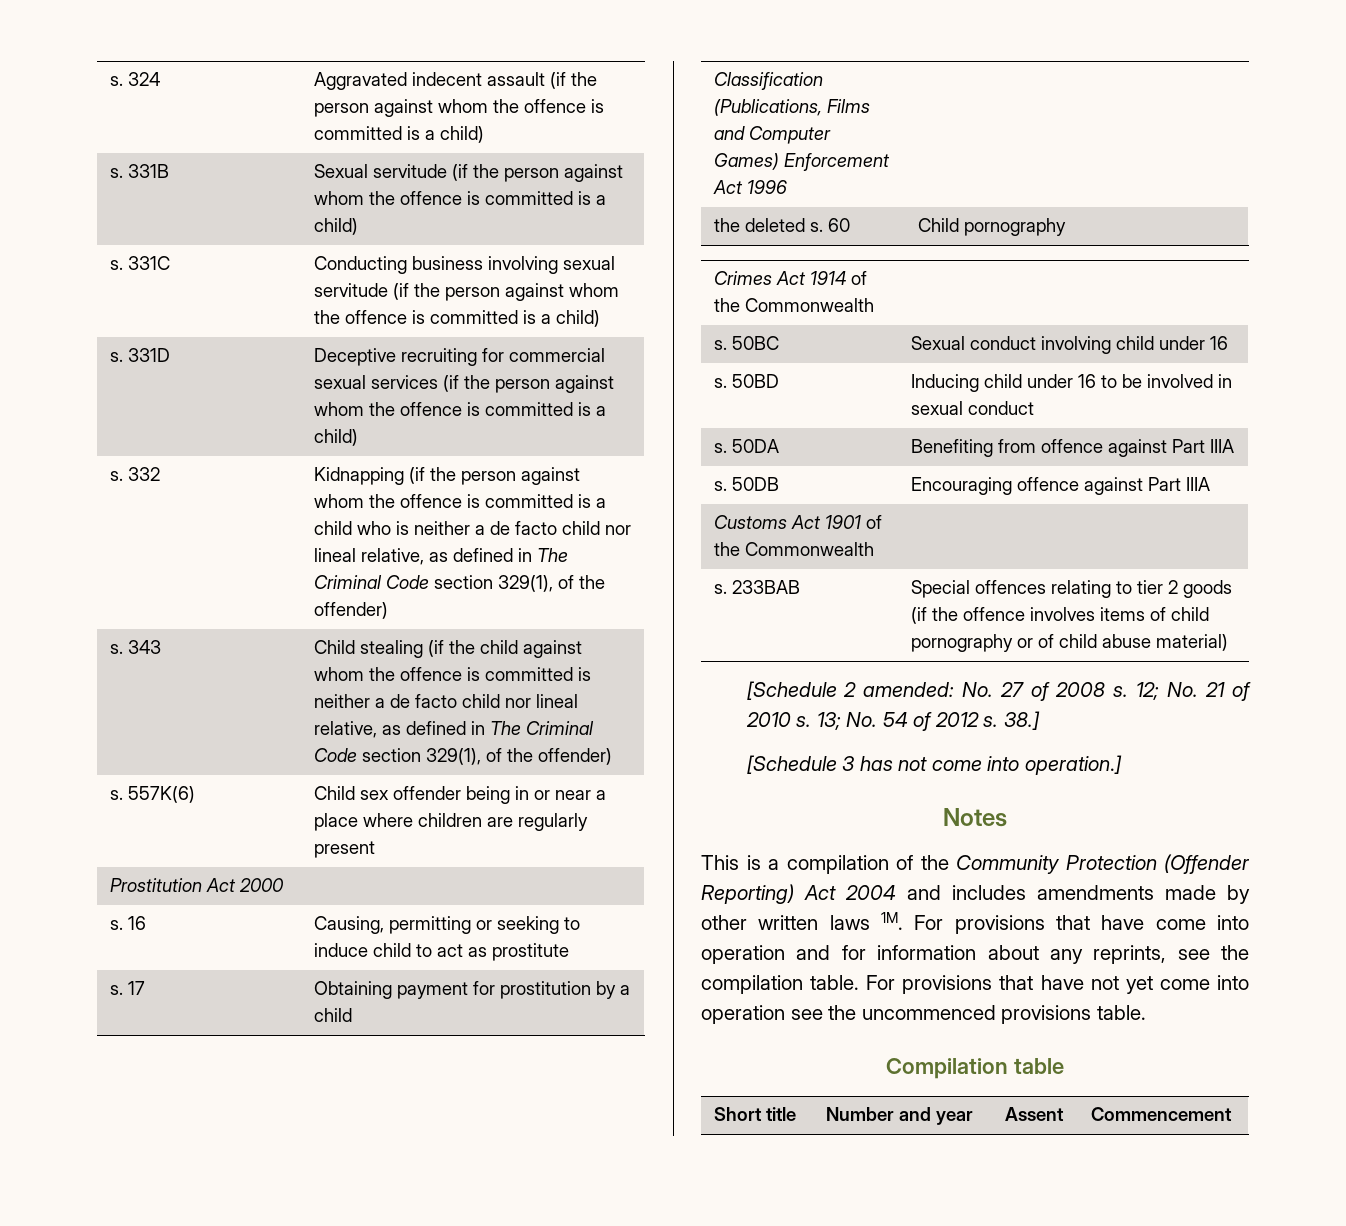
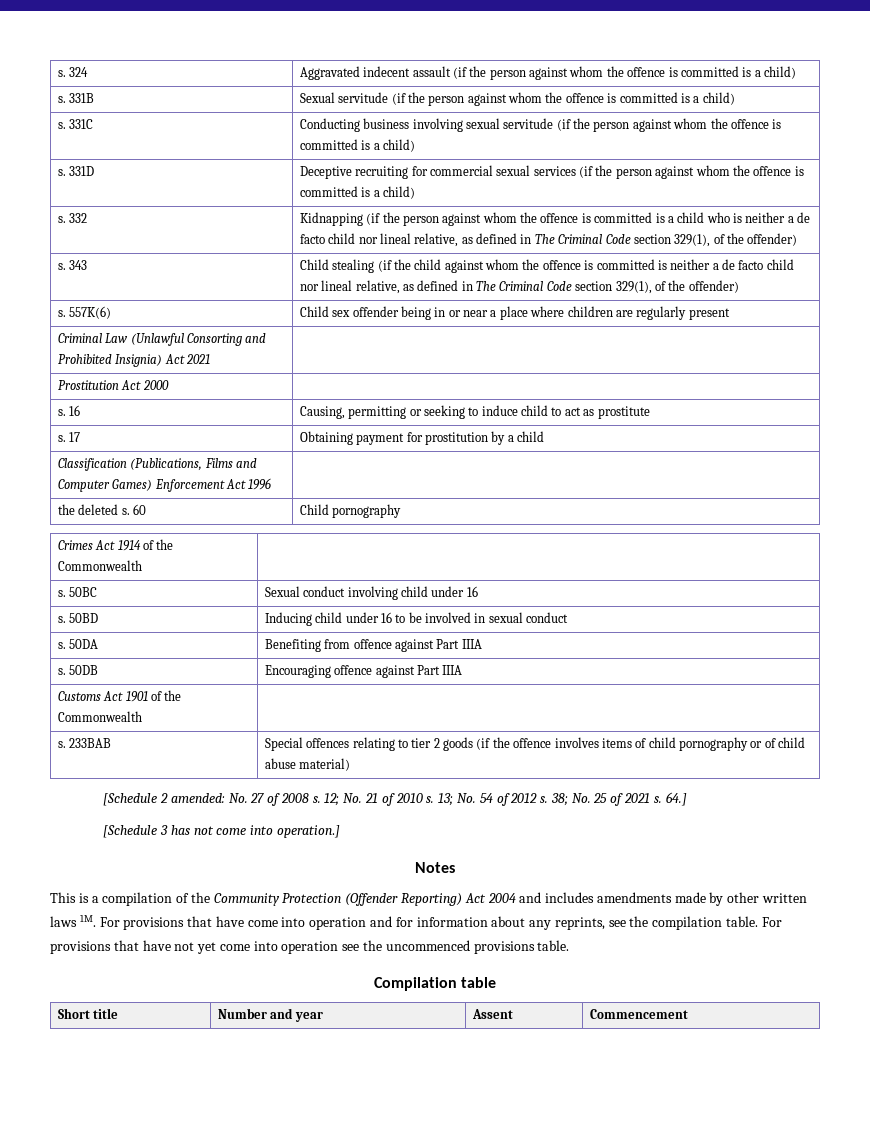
(376, 849) none -> [57,333,267,346] [57,354,210,367] // Criminal Law (Unlawful Consorting and Prohibited Insignia) Act 2021 |
[1003,711,1040,730] 38.] -> [550,792,687,806] 38; No. 25 of 2021 s. 64.]

